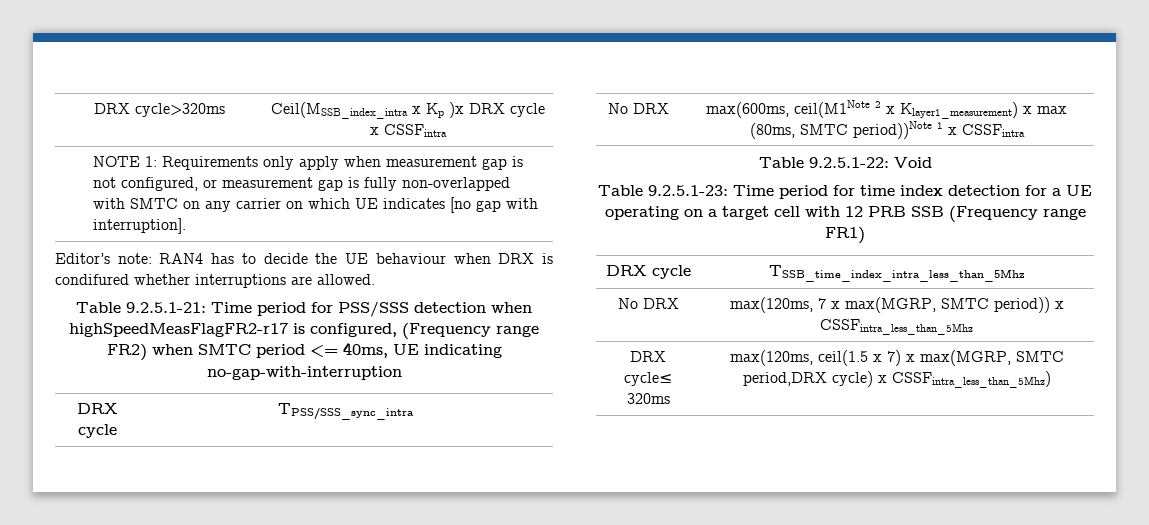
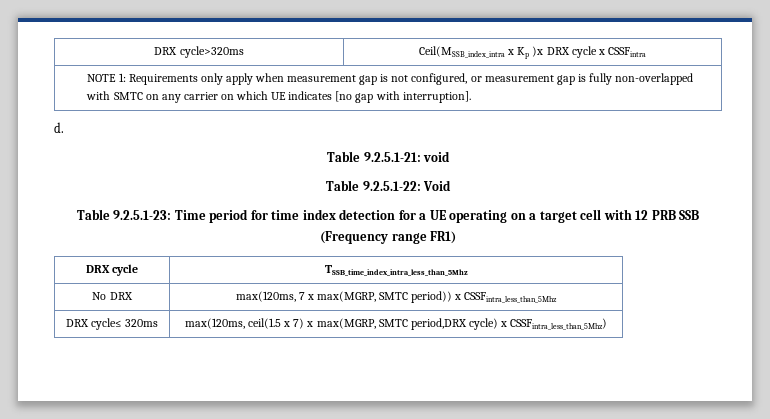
[55,253,553,264] [55,274,375,288] [76,301,532,317] [69,323,539,339] [106,342,502,361] [206,366,402,380] [76,403,118,414] [77,424,117,438] [278,403,414,420] [607,103,669,114] [706,100,1067,119] [749,121,1025,139] Editor’s note: RAN4 has to decide the UE behaviour when DRX is condifured whether interruptions are allowed. // Table 9.2.5.1-21: Time period for PSS/SSS detection when highSpeedMeasFlagFR2-r17 is configured, (Frequency range FR2) when SMTC period <= 40ms, UE indicating no-gap-with-interruption // DRX cycle | TPSS/SSS_sync_intra // No DRX | max(600ms, ceil(M1Note 2 x Klayer1_measurement) x max (80ms, SMTC period))Note 1 x CSSFintra -> [54,122,64,133] [326,151,451,162] d. // Table 9.2.5.1-21: void

